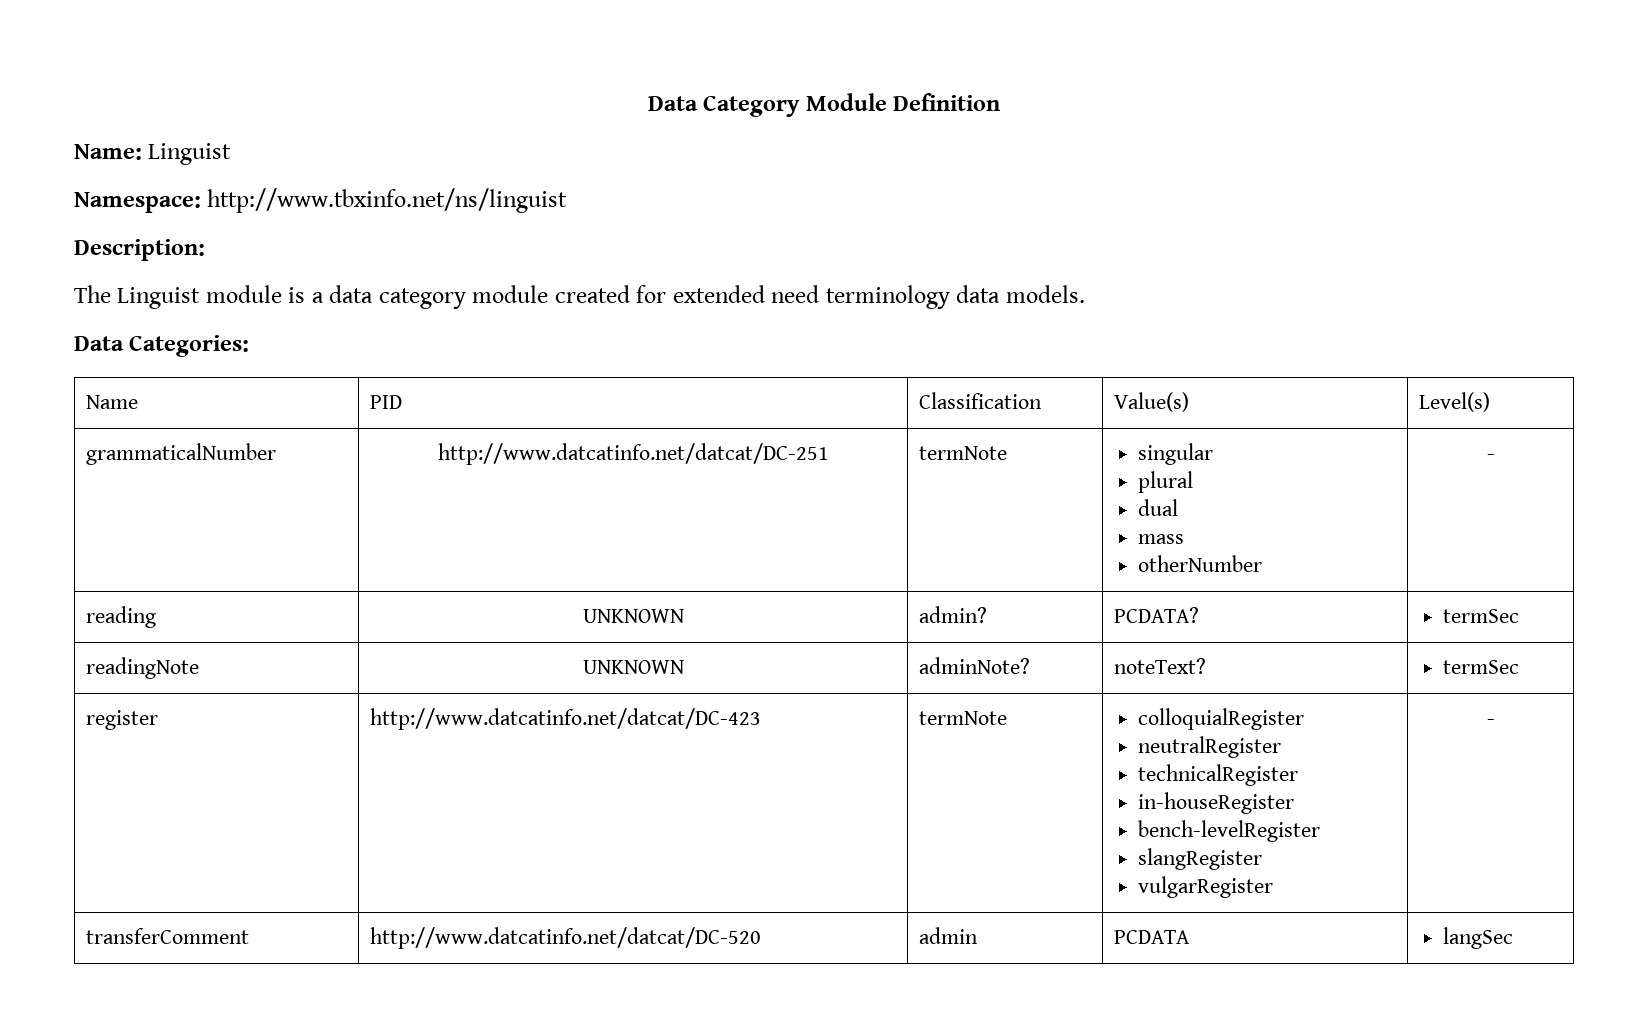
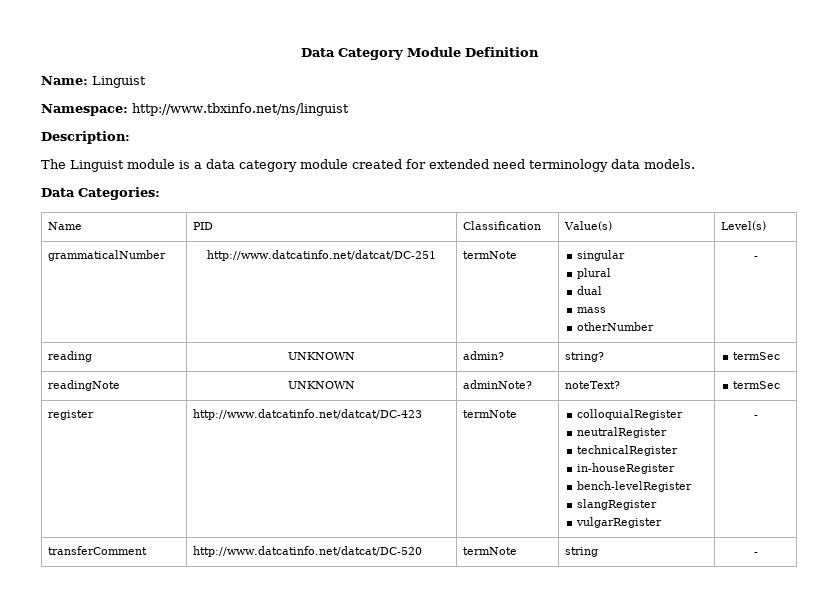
[1114,607,1200,623] PCDATA? -> [564,352,604,362] string?
[919,927,979,944] [1114,930,1191,944] [1443,927,1514,949] admin | PCDATA | langSec -> [462,547,517,555] [564,547,598,557] [753,552,758,555] termNote | string | -

